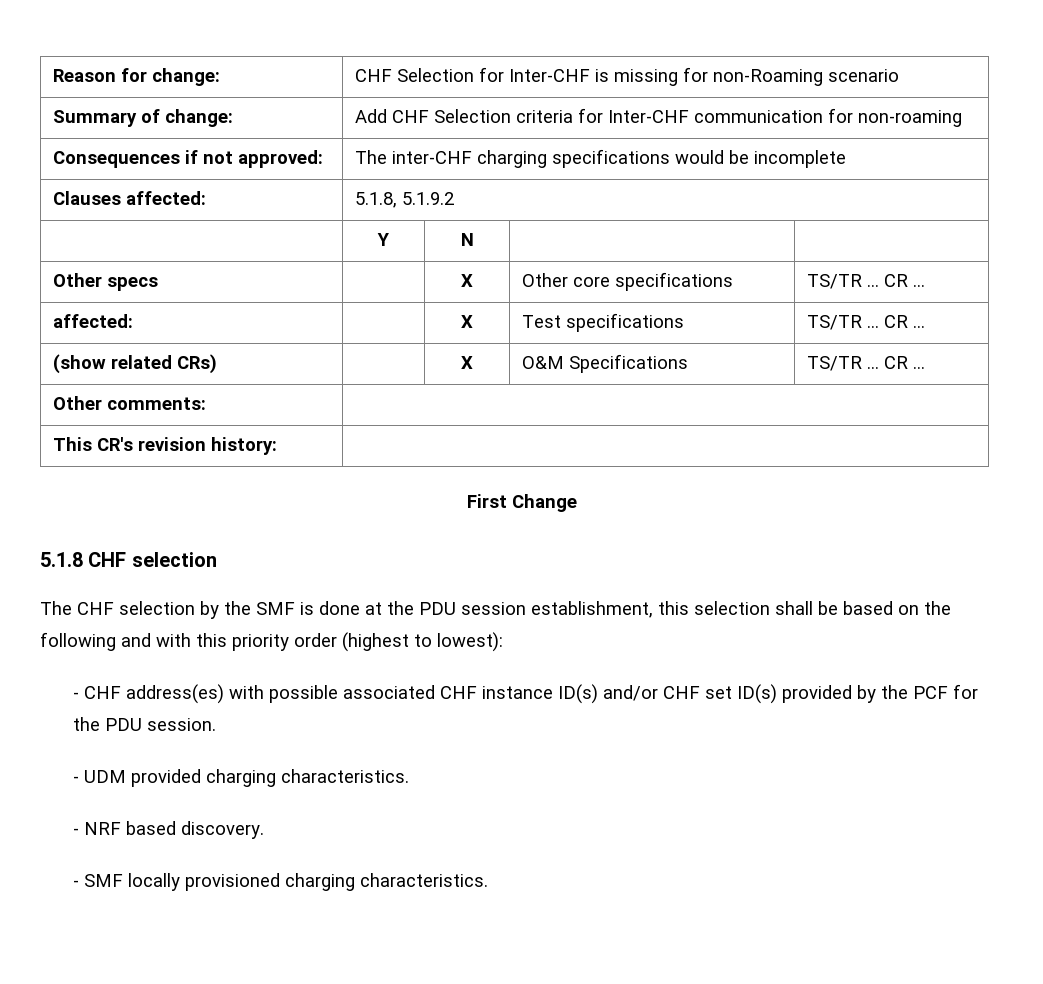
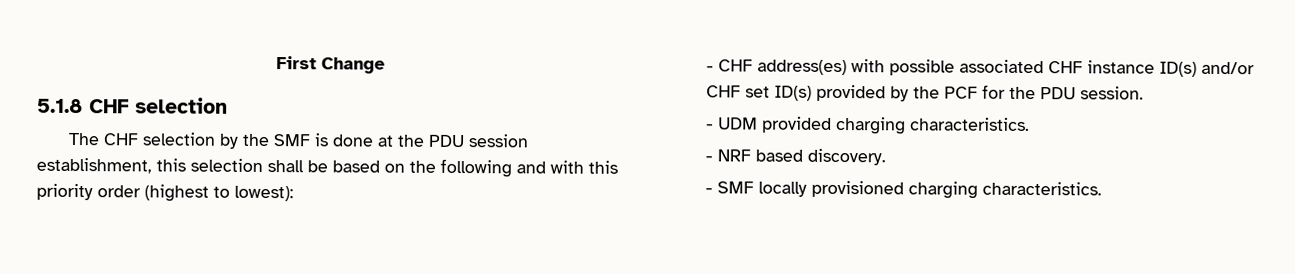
[53,68,221,86] [355,67,900,86] [53,109,234,127] [355,108,963,127] [53,150,324,168] [355,149,847,168] [53,191,207,205] [355,192,455,208] [377,233,389,246] [460,233,474,246] [53,273,159,291] [461,274,473,287] [522,272,734,291] [807,274,926,289] [53,314,134,328] [461,315,473,328] [522,313,685,332] [807,315,926,330] [53,354,218,374] [461,356,473,369] [522,354,689,373] [807,356,926,371] [53,396,207,410] [53,437,278,455] Reason for change: | CHF Selection for Inter-CHF is missing for non-Roaming scenario // Summary of change: | Add CHF Selection criteria for Inter-CHF communication for non-roaming // Consequences if not approved: | The inter-CHF charging specifications would be incomplete // Clauses affected: | 5.1.8, 5.1.9.2 // | Y | N | | // Other specs | | X | Other core specifications | TS/TR ... CR ... // affected: | | X | Test specifications | TS/TR ... CR ... // (show related CRs) | | X | O&M Specifications | TS/TR ... CR ... // Other comments: | // This CR's revision history: | // -> (275, 63) none

